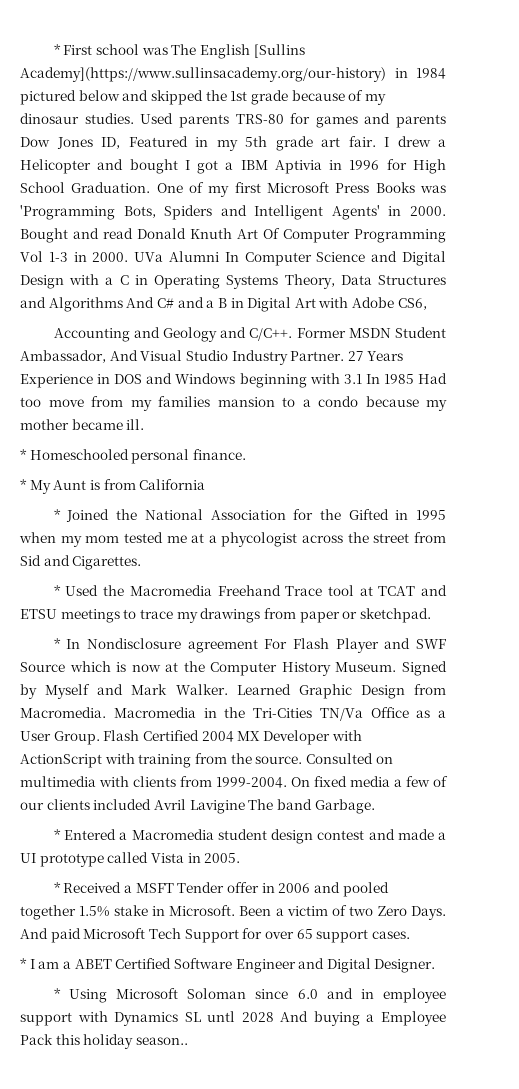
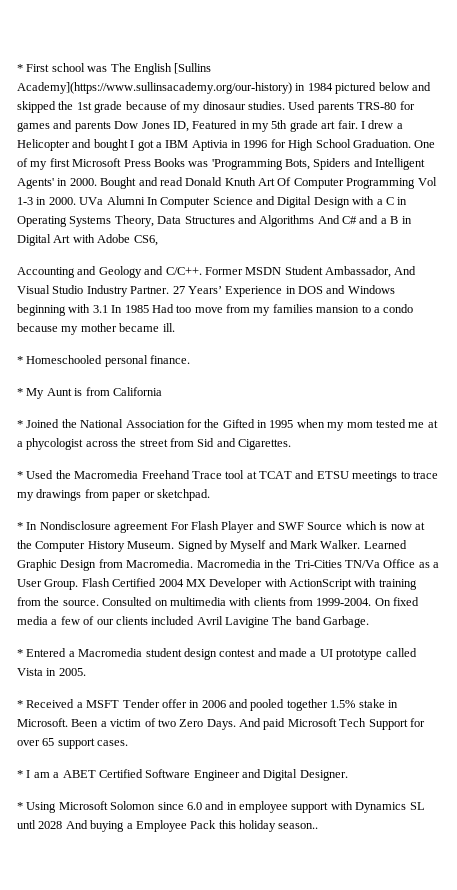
[366,351,403,361] Years -> [187,286,222,294] Years’
[187,988,247,999] Soloman -> [110,801,156,810] Solomon

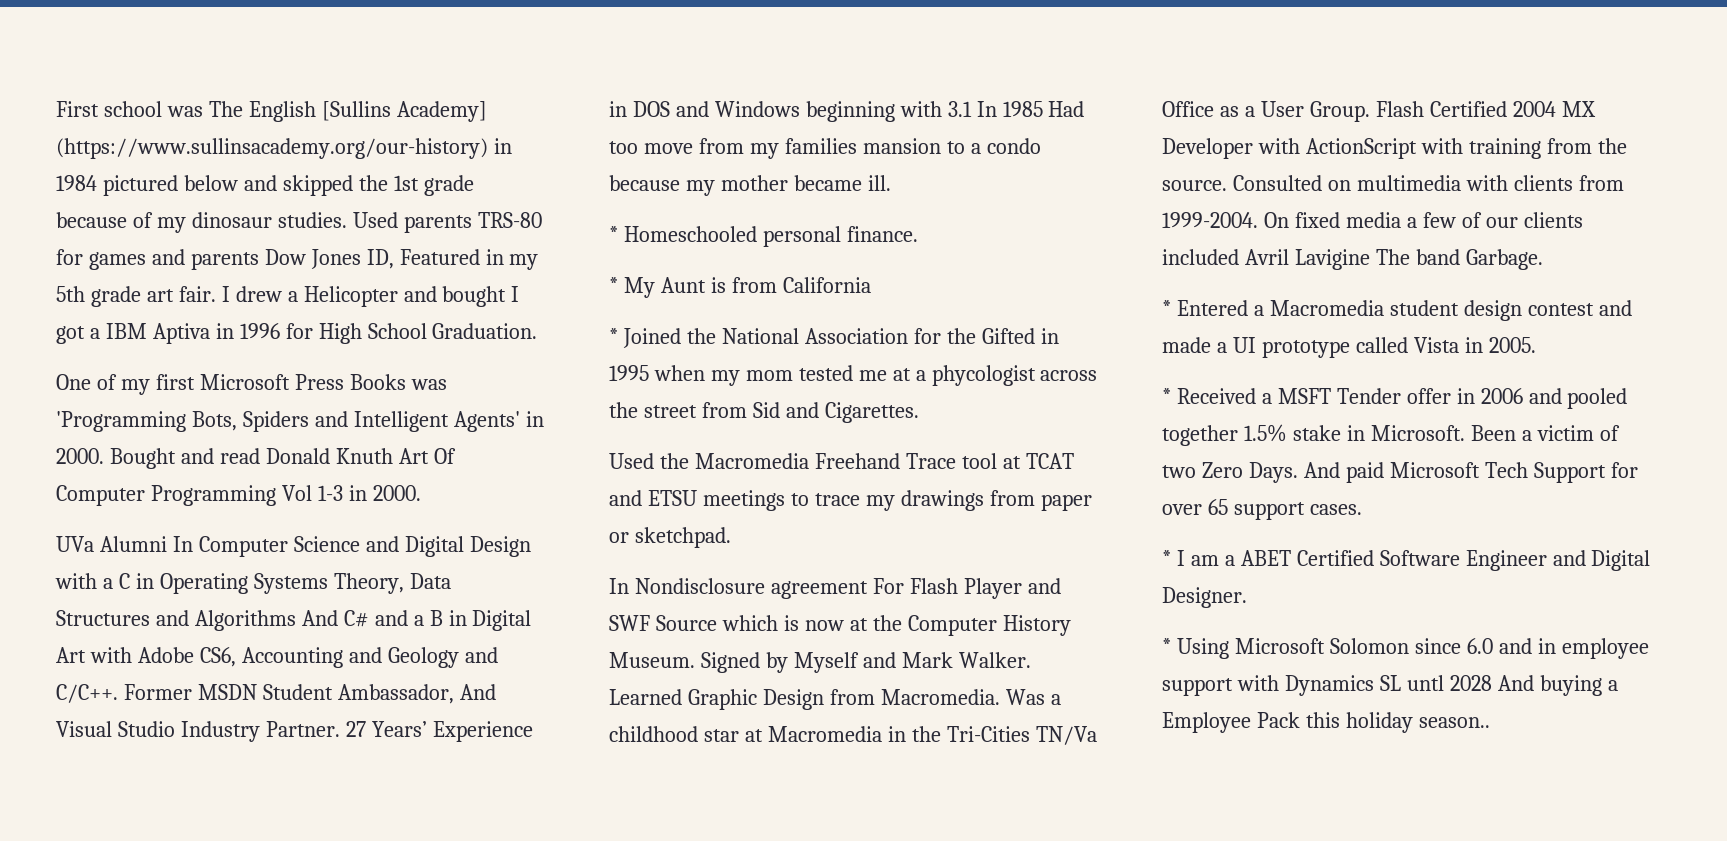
[17,64,23,72] * -> (56, 109) none
[17,82,292,94] Academy](https://www.sullinsacademy.org/our-history) -> [396,101,487,122] [56,138,488,159] Academy] (https://www.sullinsacademy.org/our-history)
[191,140,228,151] Aptivia -> [152,323,210,344] Aptiva
(411, 143) none -> (538, 331) //
(76, 201) none -> (421, 493) //
(158, 240) // -> (236, 657) none
[17,471,23,479] * -> (919, 412) none
[17,522,23,530] * -> (731, 537) none
(194, 563) none -> [1005,689,1061,705] [609,726,763,742] Was a childhood star at

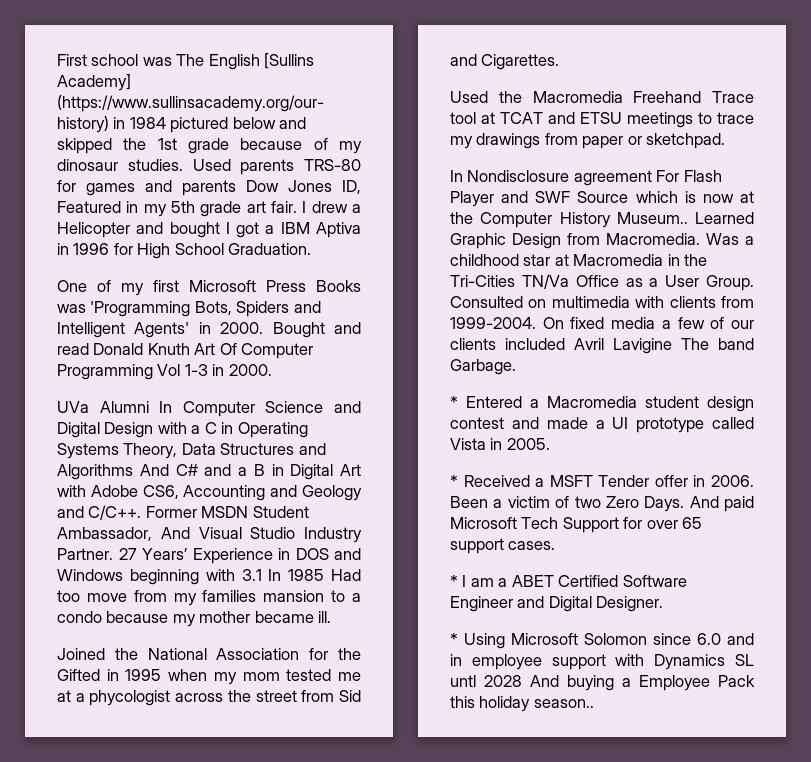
[609,226,918,247] [609,277,871,298] [609,328,618,344] * Homeschooled personal finance. // * My Aunt is from California // * -> (332, 617) none
[609,652,1031,673] Museum. Signed by Myself and Mark Walker. -> [616,212,688,224] Museum..
[1375,101,1596,117] [1162,138,1627,159] [1162,180,1227,191] Flash Certified 2004 MX Developer with ActionScript with training from the source. -> (754, 283) none
[1480,388,1628,409] [1162,424,1465,446] 2006 and pooled together 1.5% stake in Microsoft. -> [711,475,754,487] 2006.

